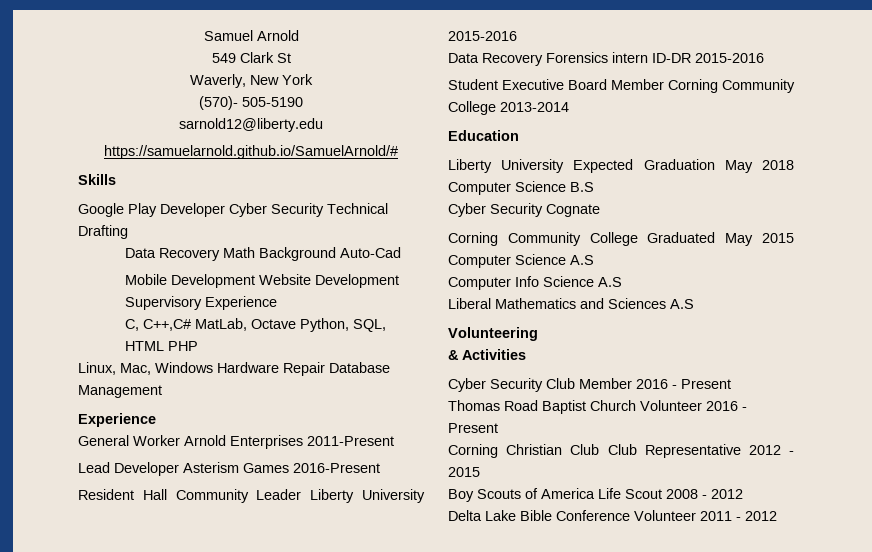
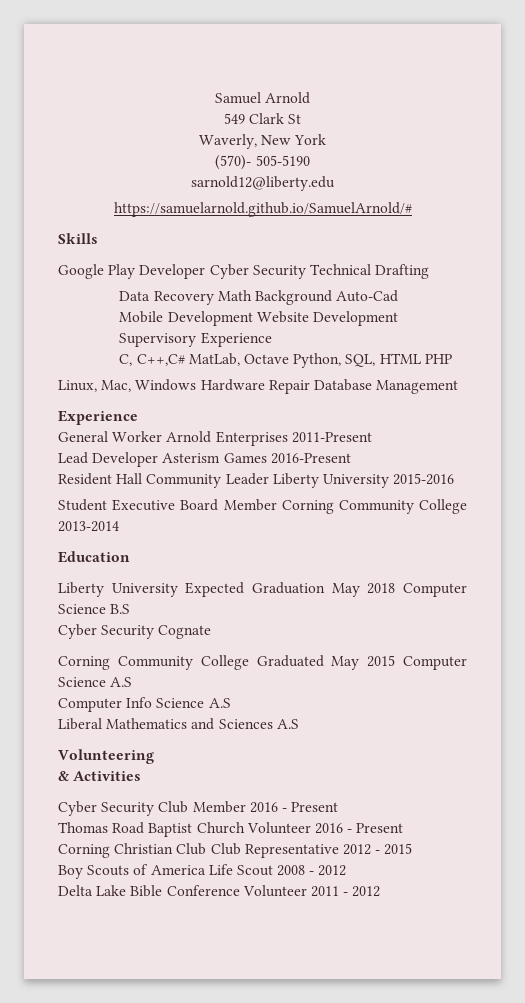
[448,52,764,66] // Data Recovery Forensics intern ID-DR 2015-2016 -> (455, 479) none

